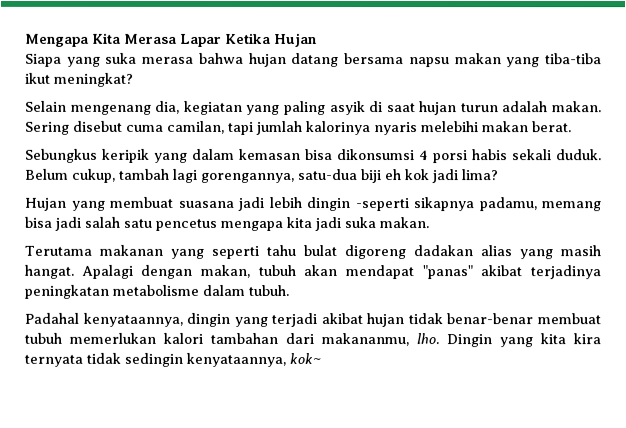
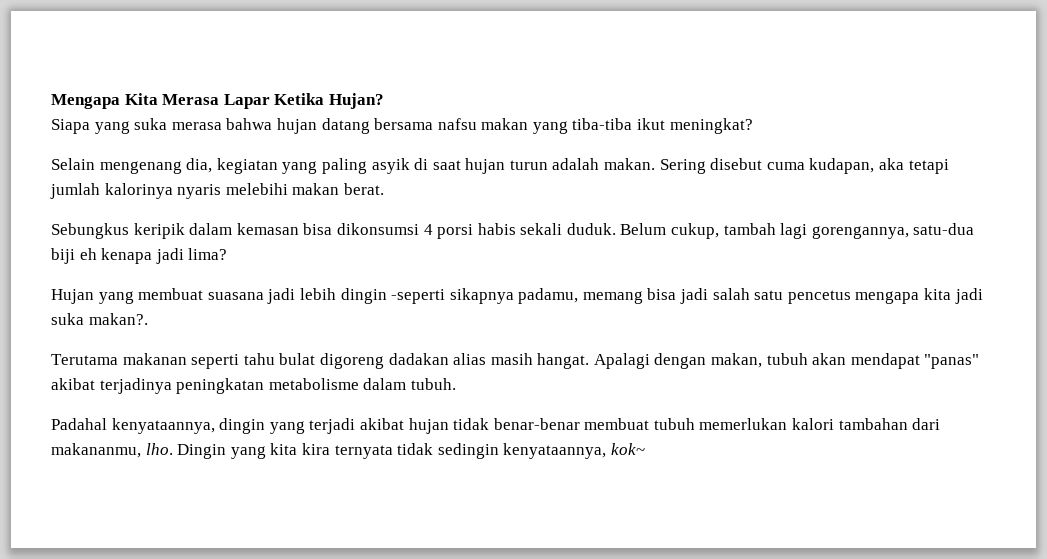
[274,32,317,48] Hujan -> [328,93,384,109] Hujan?
[408,57,450,68] napsu -> [437,118,477,130] nafsu
[167,120,254,135] camilan, tapi -> [809,158,949,174] kudapan, aka tetapi
[154,152,188,163] yang -> (185, 231) none
[405,169,430,181] kok -> [101,248,153,264] kenapa
[379,217,429,229] makan. -> [88,313,148,325] makan?.
[169,248,204,259] yang -> (187, 359) none
[518,249,553,260] yang -> (487, 359) none

